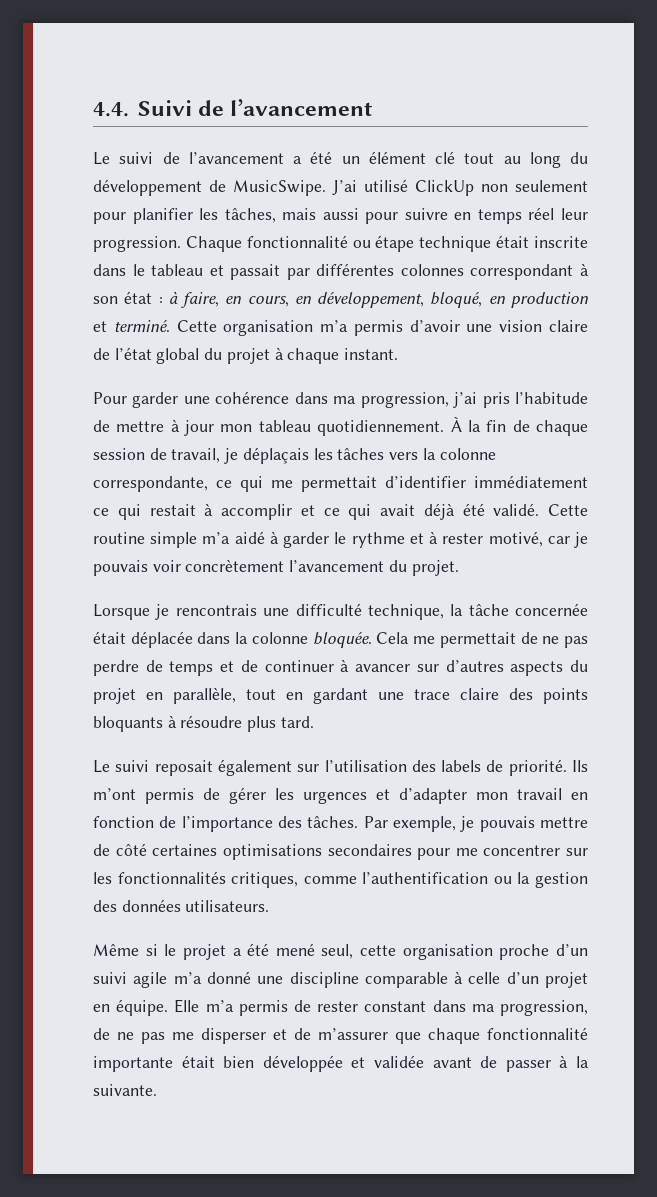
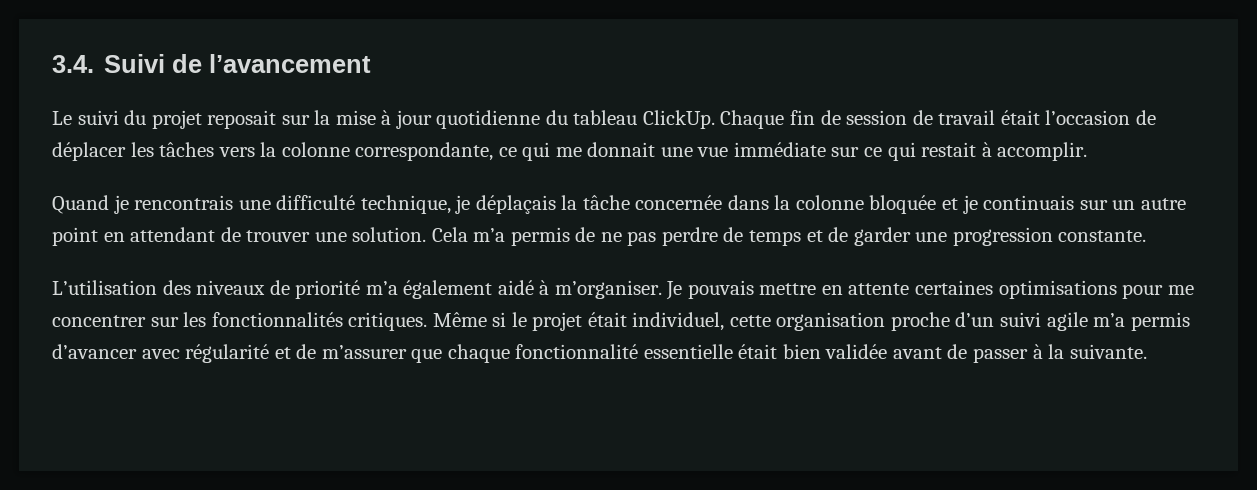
[93,102,129,117] 4.4. -> [52,55,94,73] 3.4.
[162,151,588,168] [93,179,588,196] [93,207,588,224] [93,235,588,252] [93,263,589,280] [93,291,589,308] [93,320,588,336] [93,347,399,364] [93,391,589,408] [93,416,481,436] de l’avancement a été un élément clé tout au long du développement de MusicSwipe. J’ai utilisé ClickUp non seulement pour planifier les tâches, mais aussi pour suivre en temps réel leur progression. Chaque fonctionnalité ou étape technique était inscrite dans le tableau et passait par différentes colonnes correspondant à son état : à faire, en cours, en développement, bloqué, en production et terminé. Cette organisation m’a permis d’avoir une vision claire de l’état global du projet à chaque instant. // Pour garder une cohérence dans ma progression, j’ai pris l’habitude de mettre à jour mon tableau quotidiennement. À la -> [124,110,785,129] du projet reposait sur la mise à jour quotidienne du tableau ClickUp. Chaque
[536,420,588,436] chaque -> (841, 117) none
[171,447,309,464] travail, je déplaçais -> [938,110,1156,125] [52,142,126,161] travail était l’occasion de déplacer
[301,475,588,492] [93,503,588,520] [93,531,588,548] [93,559,459,576] [93,604,150,620] permettait d’identifier immédiatement ce qui restait à accomplir et ce qui avait déjà été validé. Cette routine simple m’a aidé à garder le rythme et à rester motivé, car je pouvais voir concrètement l’avancement du projet. // Lorsque -> [587,142,1088,161] [52,195,109,214] donnait une vue immédiate sur ce qui restait à accomplir. // Quand
(444, 612) none -> [455,195,556,214] je déplaçais
[93,631,193,648] était déplacée -> (723, 202) none
[312,632,516,648] bloquée. Cela me permettait -> [869,195,1186,214] [52,227,570,246] bloquée et je continuais sur un autre point en attendant de trouver une solution. Cela m’a permis
[264,659,588,676] [93,687,588,704] [93,715,314,732] [93,759,588,776] [93,787,588,804] [93,816,588,832] [93,843,147,856] continuer à avancer sur d’autres aspects du projet en parallèle, tout en gardant une trace claire des points bloquants à résoudre plus tard. // Le suivi reposait également sur l’utilisation des labels de priorité. Ils m’ont permis de gérer les urgences et d’adapter mon travail en fonction de l’importance des tâches. Par exemple, je pouvais mettre de côté -> [853,227,1147,246] [52,280,910,300] garder une progression constante. // L’utilisation des niveaux de priorité m’a également aidé à m’organiser. Je pouvais mettre en attente
[327,844,412,856] secondaires -> (1117, 289) none
[231,872,588,888] [93,899,270,912] [93,943,354,960] critiques, comme l’authentification ou la gestion des données utilisateurs. // Même si le projet a été mené seul, -> [348,312,725,331] critiques. Même si le projet était individuel,
[206,971,588,988] [93,999,588,1016] [93,1028,266,1044] donné une discipline comparable à celle d’un projet en équipe. Elle m’a permis de rester constant dans ma progression, de ne pas me disperser -> [1130,312,1190,331] [52,344,270,363] permis d’avancer avec régularité
[93,1056,173,1072] importante -> [643,344,733,359] essentielle
[262,1055,366,1072] développée et -> (821, 351) none

